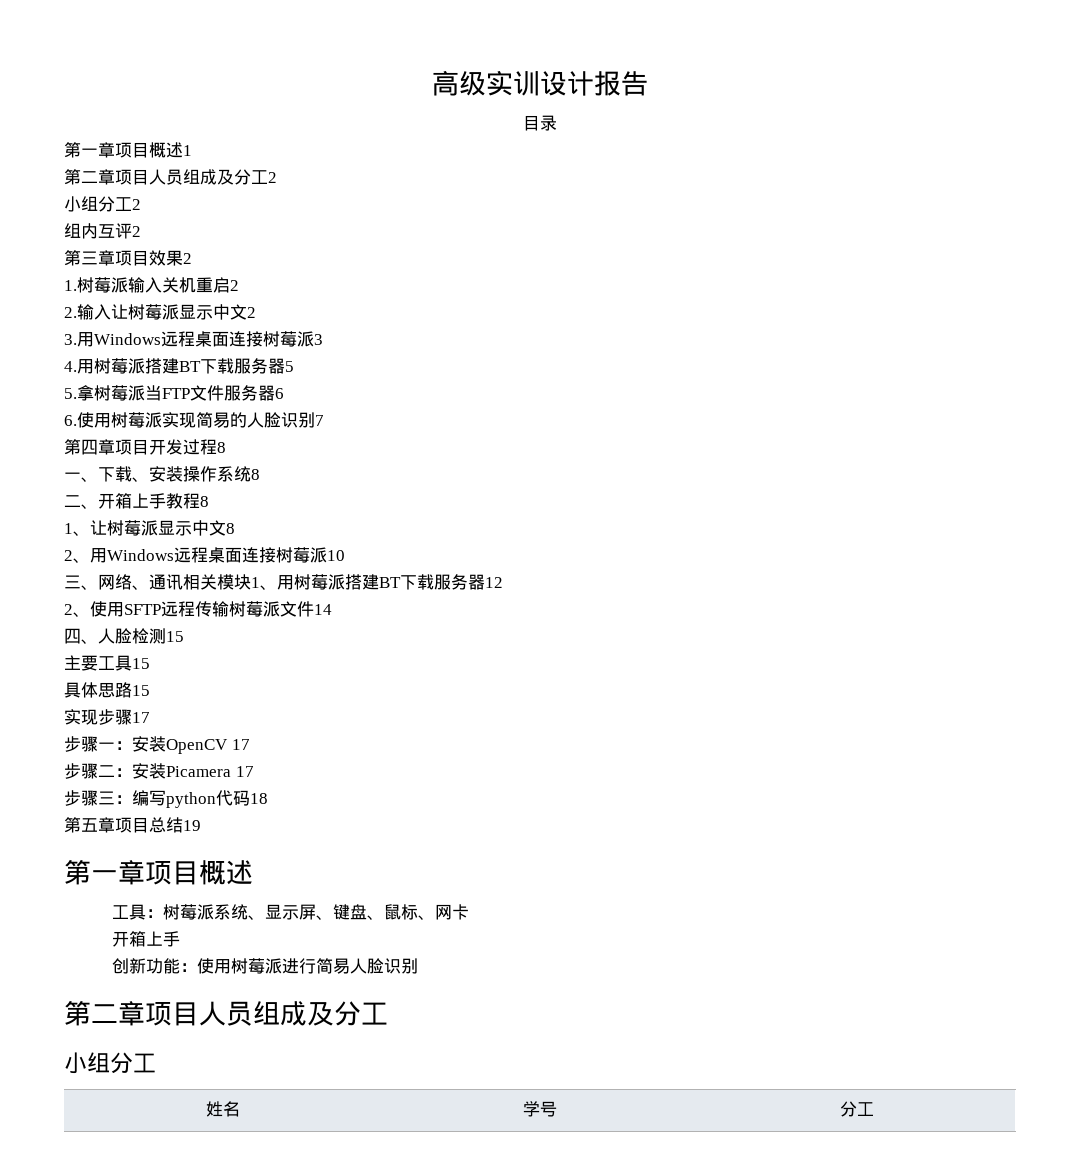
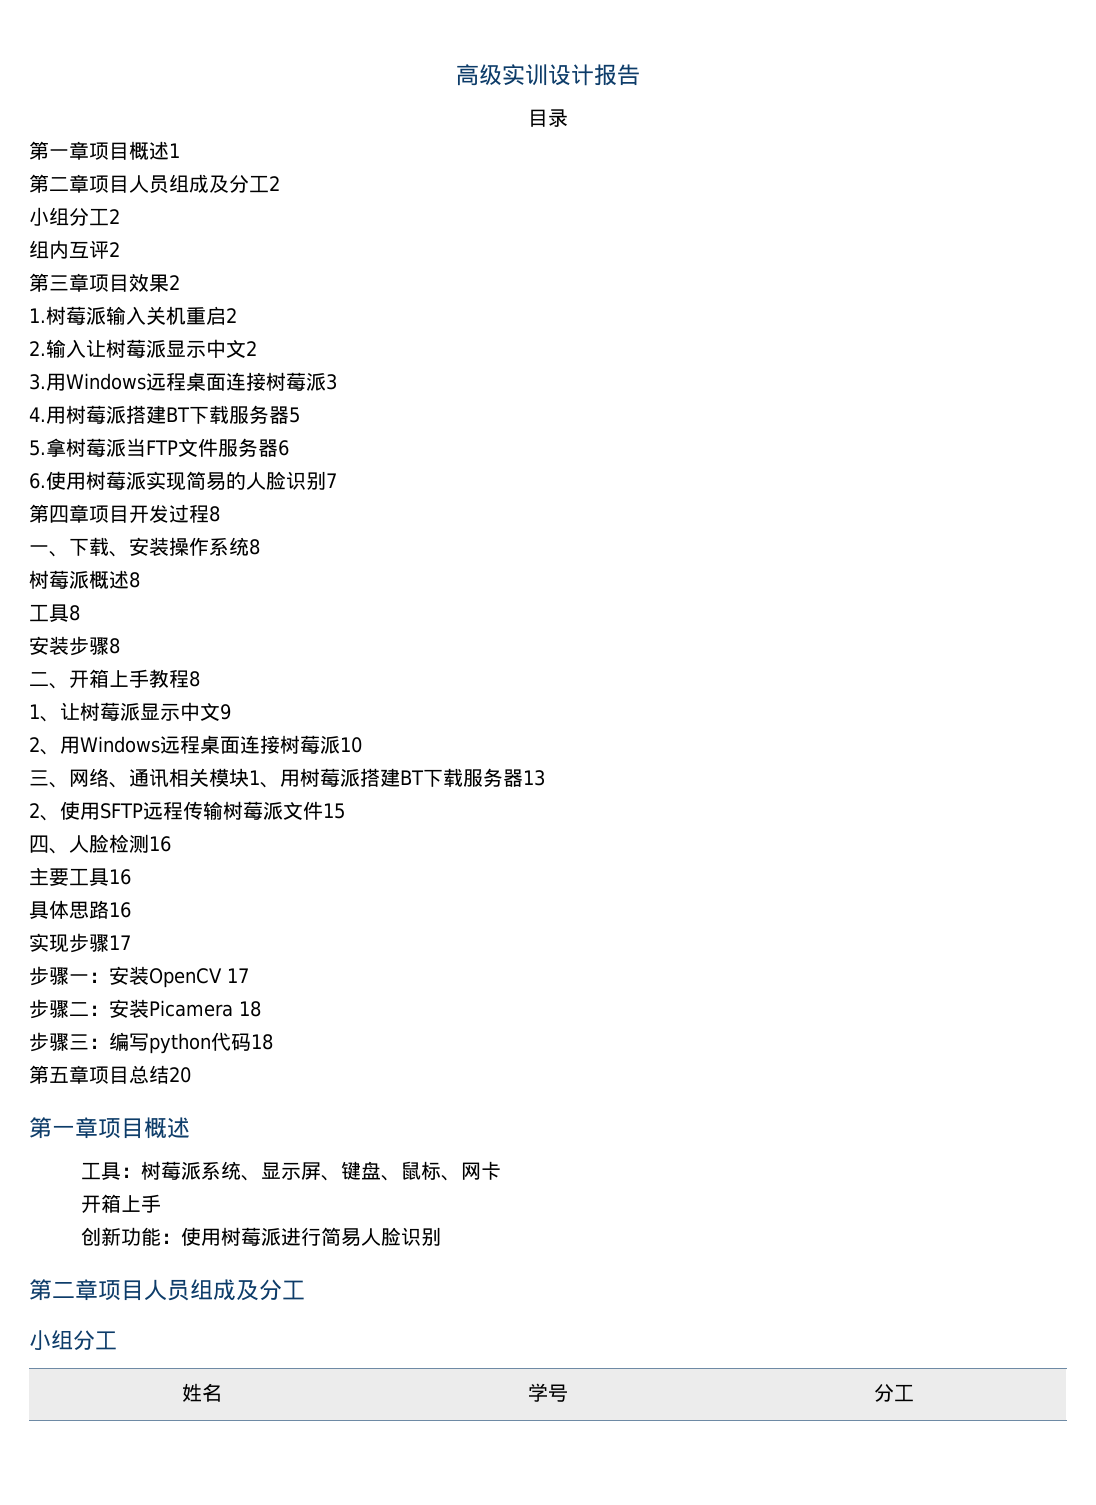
(260, 474) none -> [29,570,140,589] [29,604,80,622] [29,636,120,656] // 树莓派概述8 // 工具8 // 安装步骤8
[226,523,235,534] 8 -> [220,704,231,720] 9
[485,577,503,588] 12 -> [523,770,545,786] 13
[314,604,332,615] 14 -> [323,803,345,819] 15
[166,631,184,642] 15 -> [149,836,171,852] 16
[132,658,150,669] 15 -> [109,869,131,885] 16
[132,685,150,696] 15 -> [109,902,131,918] 16
[235,766,254,777] 17 -> [239,1001,261,1017] 18
[183,820,201,831] 19 -> [169,1067,191,1083] 20

